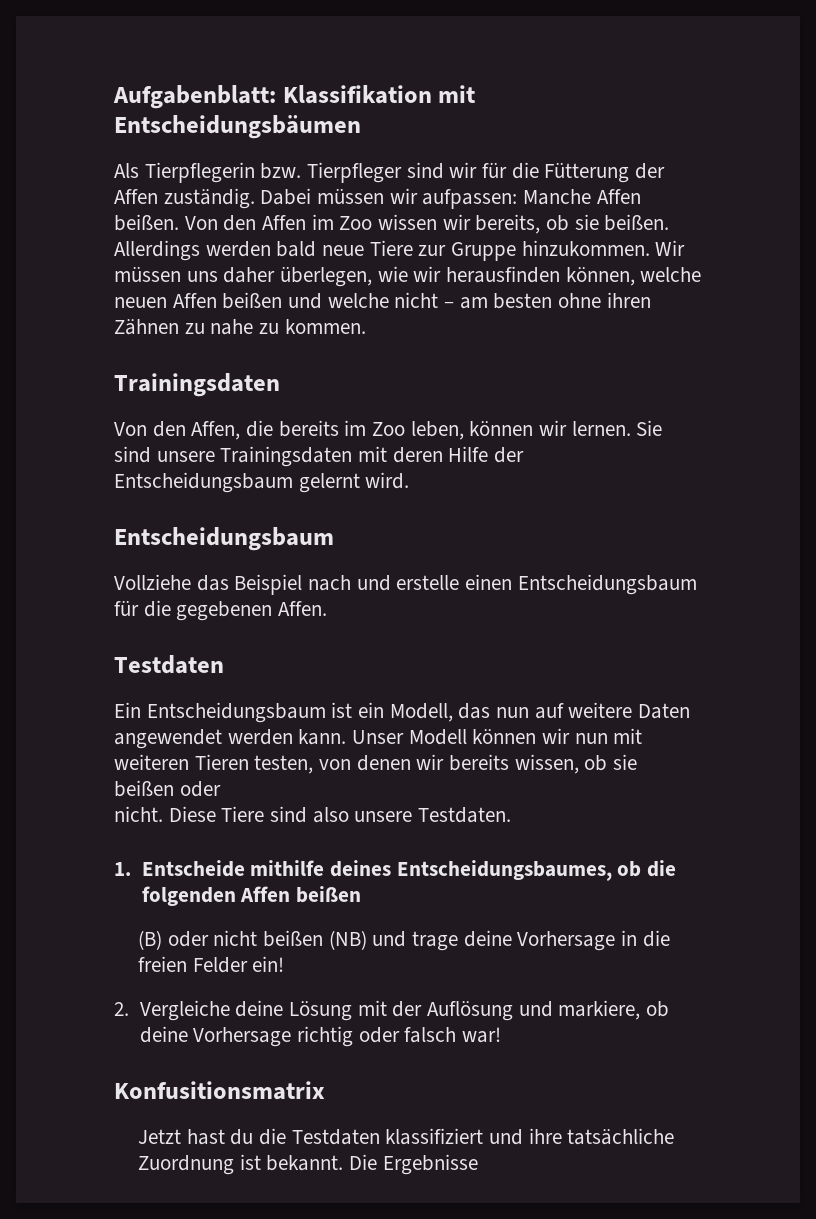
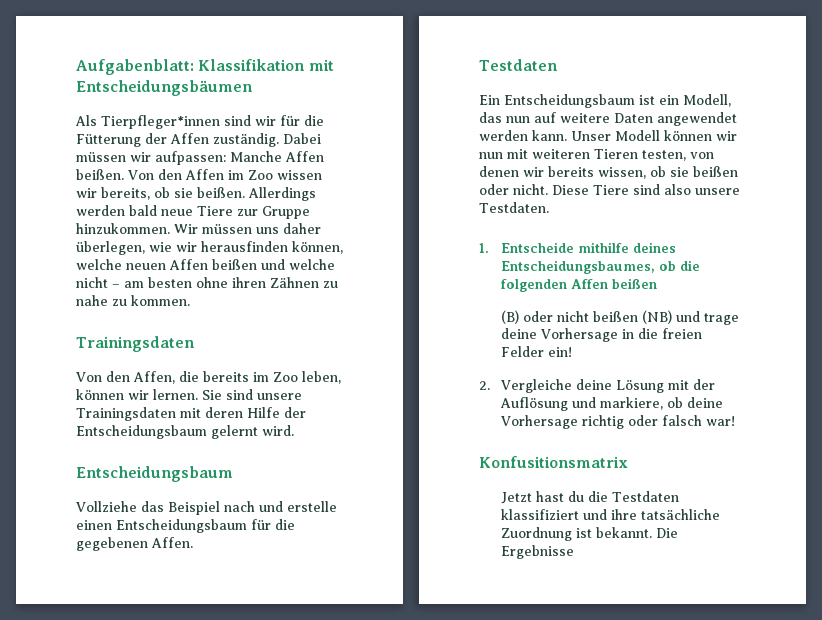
[144,162,403,183] Tierpflegerin bzw. Tierpfleger -> [101,115,220,129] Tierpfleger*innen
(221, 789) // -> (509, 189) none

